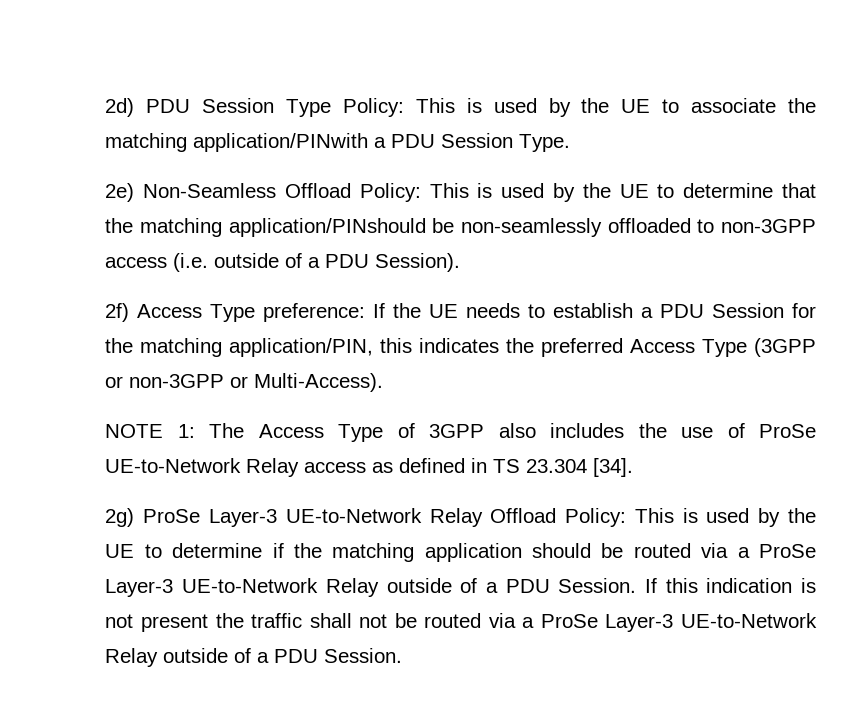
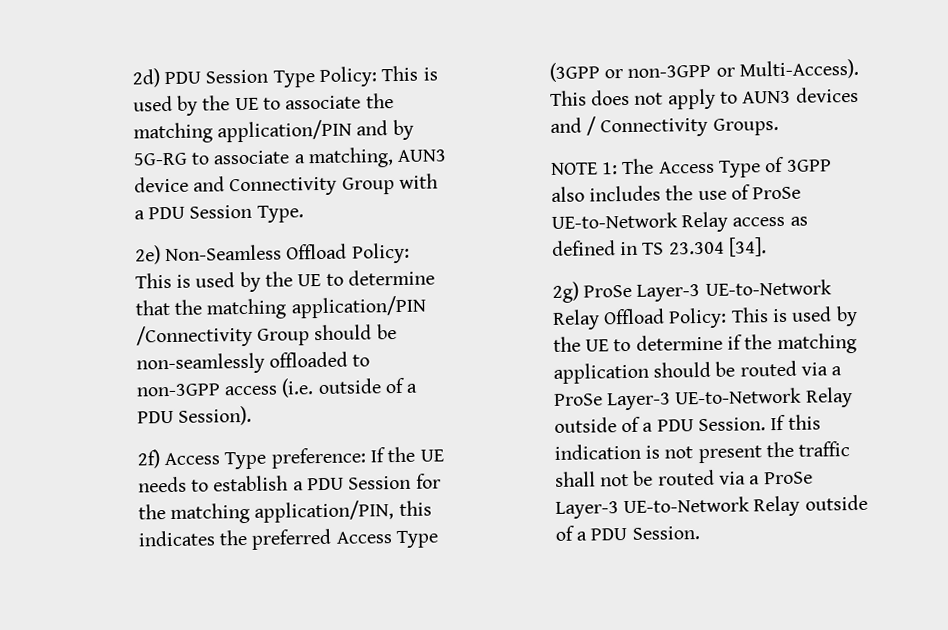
[193,133,369,152] application/PINwith -> [217,119,414,143] [132,147,447,169] [133,173,438,197] application/PIN and by 5G-RG to associate a matching, AUN3 device and Connectivity Group with
[228,218,426,237] application/PINshould -> [290,295,427,319] [135,324,373,348] application/PIN /Connectivity Group should
(384, 382) none -> [549,86,859,110] [549,116,779,138] This does not apply to AUN3 devices and / Connectivity Groups.

